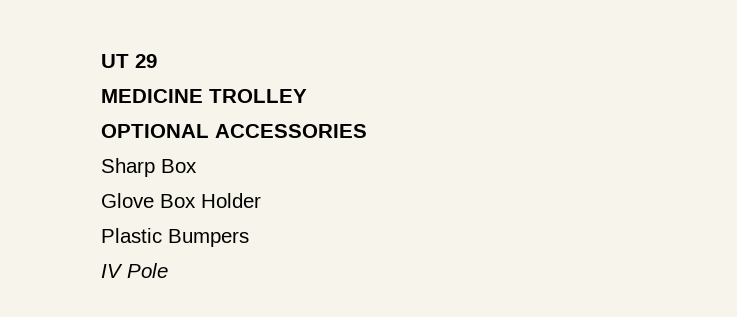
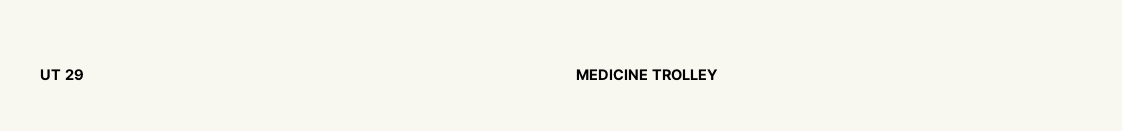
[101,124,367,138] [101,158,197,177] [101,193,261,208] [101,228,249,247] [101,263,168,278] // OPTIONAL ACCESSORIES // Sharp Box // Glove Box Holder // Plastic Bumpers // IV Pole -> (719, 75) none

